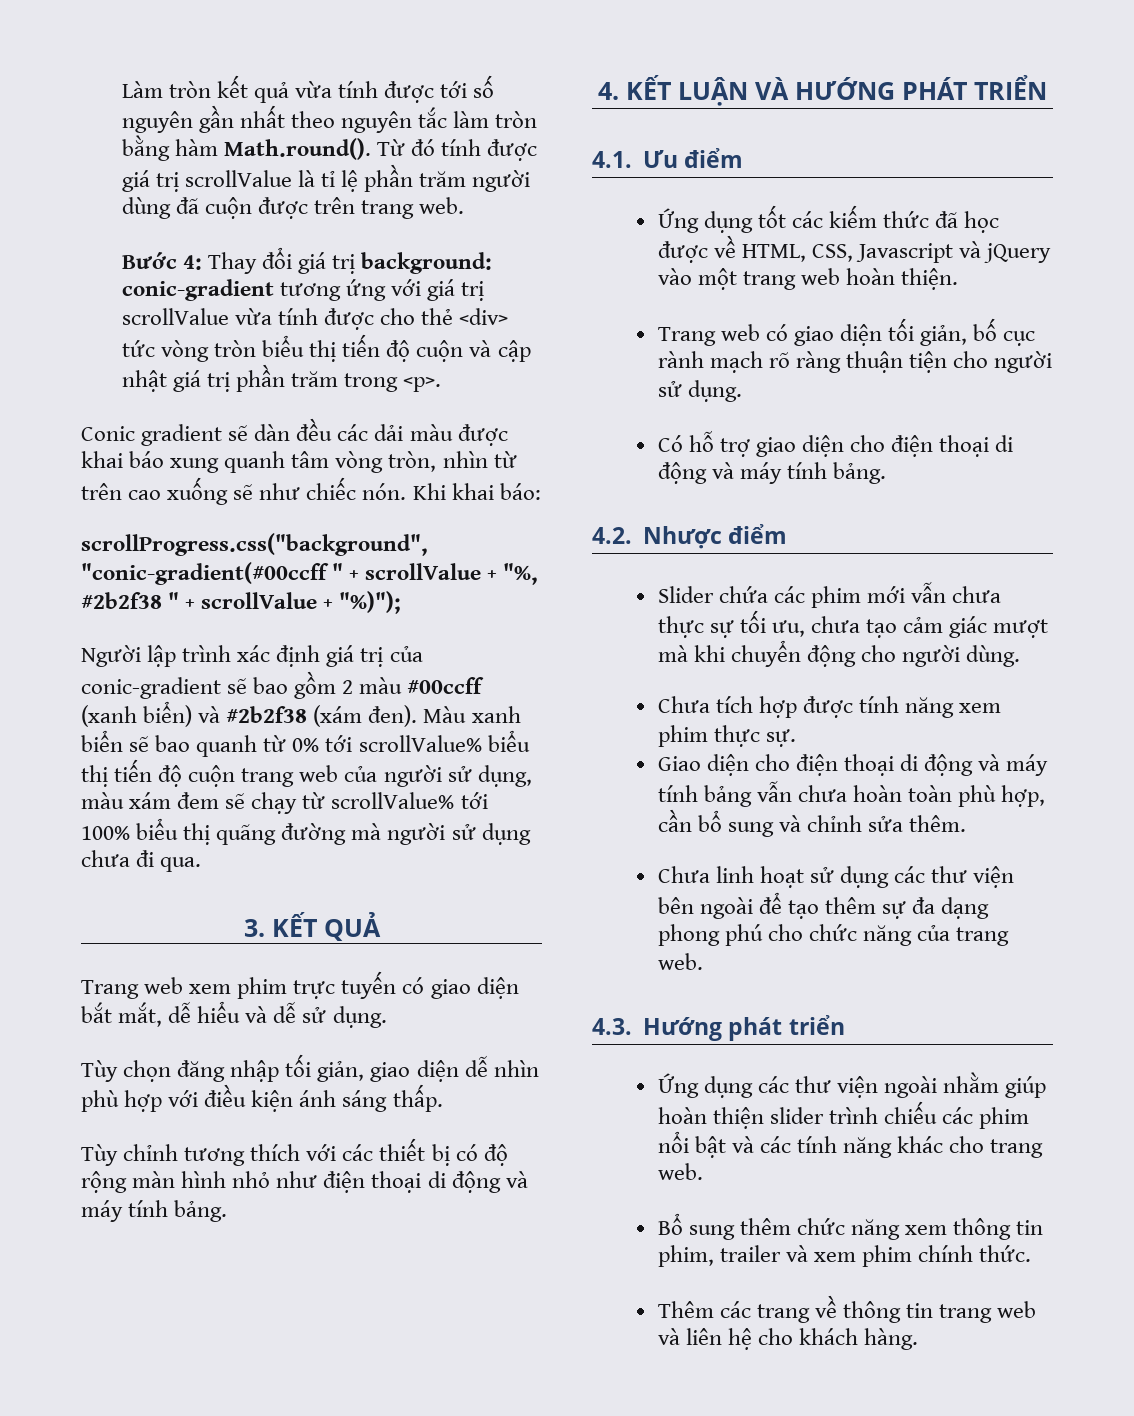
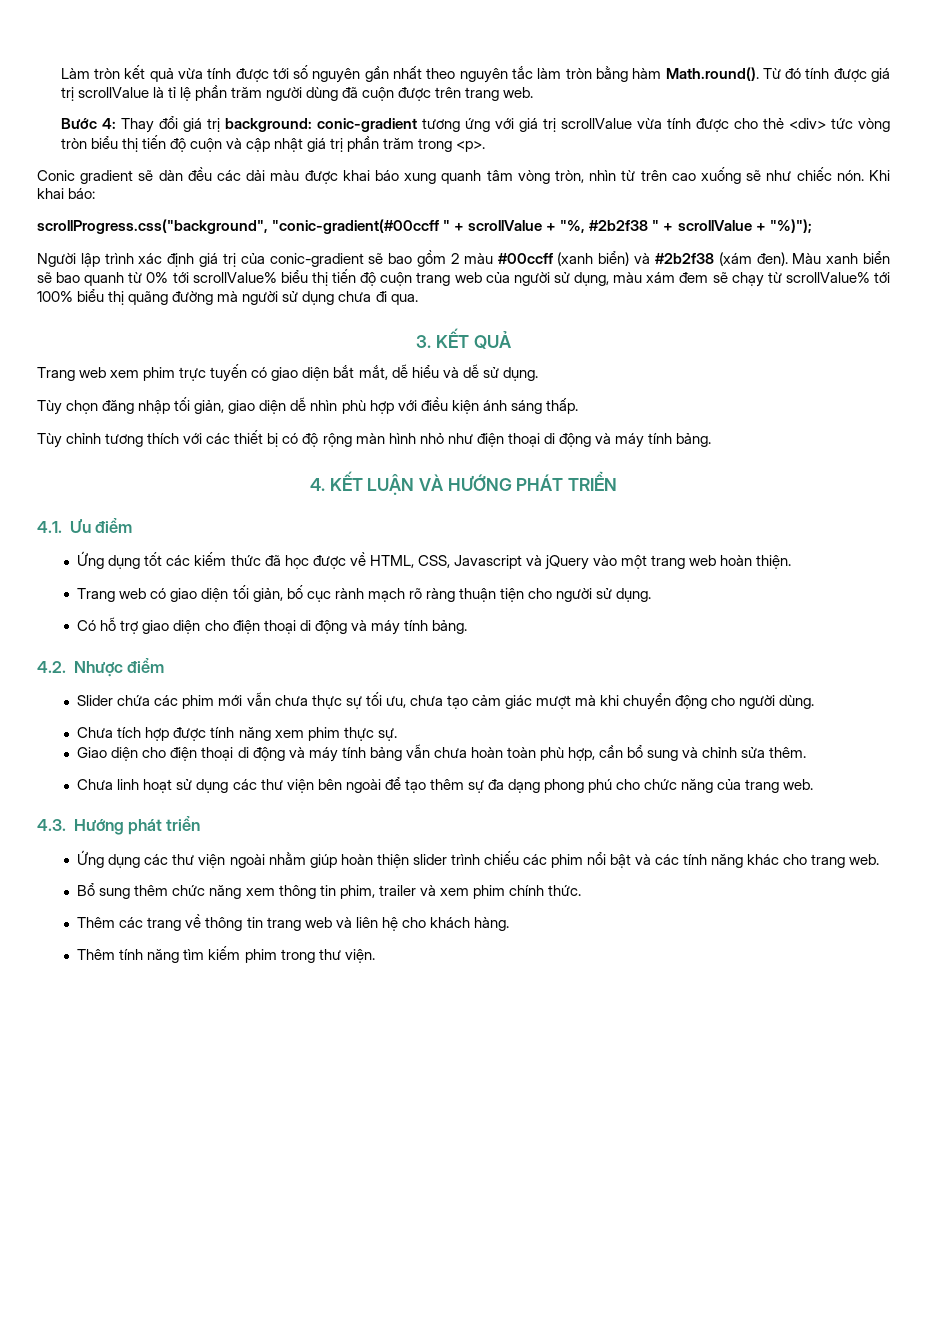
(918, 1339) none -> [77,946,375,963] // Thêm tính năng tìm kiếm phim trong thư viện.

